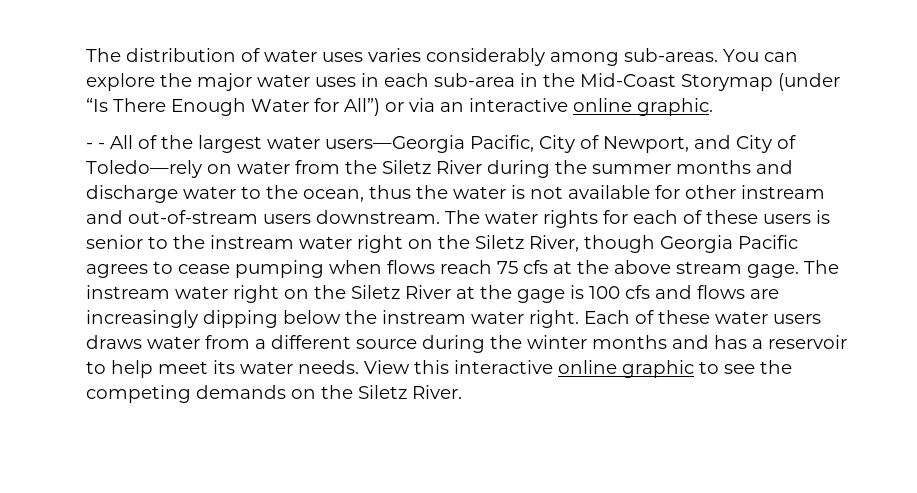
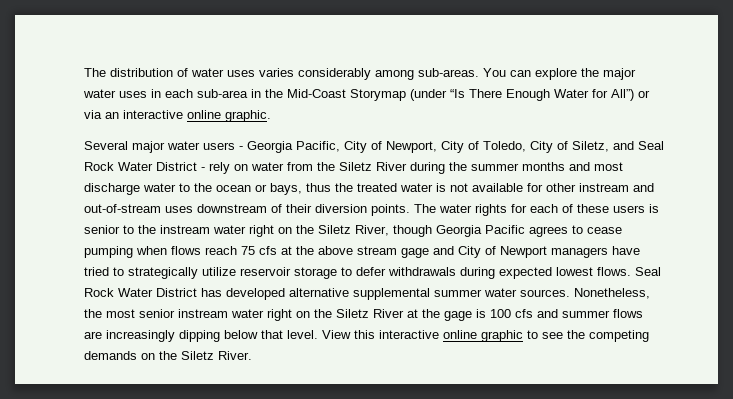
[86,135,465,153] - - All of the largest water users—Georgia -> [84,141,293,153] Several major water users - Georgia
[694,135,796,153] [86,160,202,178] and City of Toledo—rely -> [441,141,664,153] [84,162,230,174] City of Toledo, City of Siletz, and Seal Rock Water District - rely
(793, 167) none -> [594,162,623,171] most
[303,189,364,202] ocean, -> [216,183,302,195] ocean or bays,
(448, 192) none -> [357,183,397,192] treated
[263,210,440,224] users downstream. -> [165,204,410,216] uses downstream of their diversion points.
[747,260,839,278] gage. The -> [401,246,640,258] [84,267,661,279] [84,288,650,300] [84,309,175,318] gage and City of Newport managers have tried to strategically utilize reservoir storage to defer withdrawals during expected lowest flows. Seal Rock Water District has developed alternative supplemental summer water sources. Nonetheless, the most senior
(692, 292) none -> [562,310,610,318] summer
[345,310,821,328] [86,335,847,353] [86,360,359,378] the instream water right. Each of these water users draws water from a different source during the winter months and has a reservoir to help meet its water needs. -> [261,330,318,339] that level.

